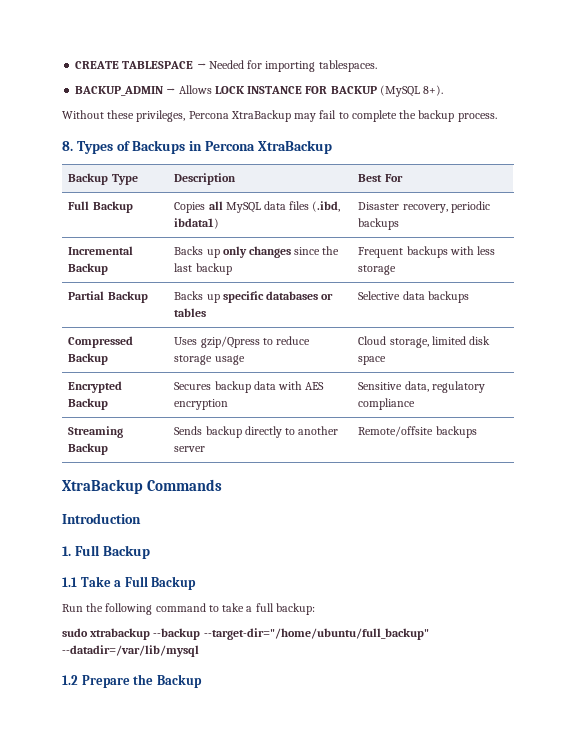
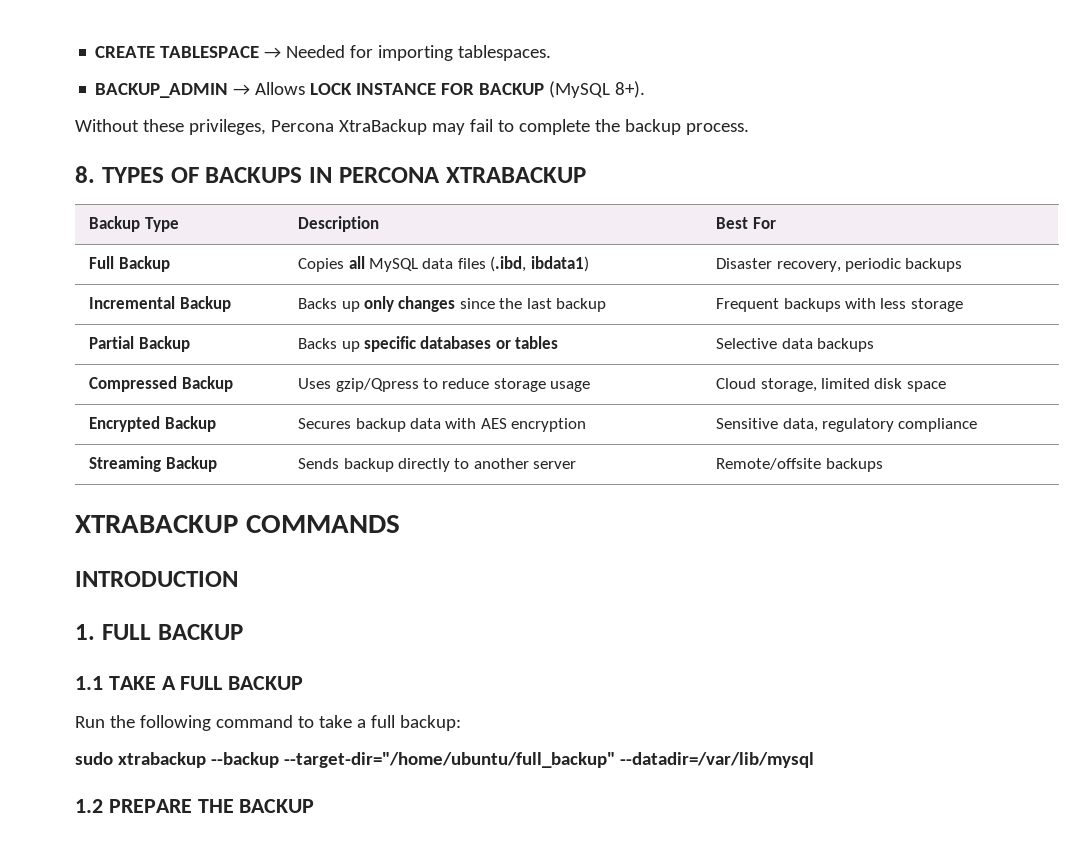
[76,140,332,154] Types of Backups in Percona XtraBackup -> [101,167,586,183] TYPES OF BACKUPS IN PERCONA XTRABACKUP
[62,479,223,494] [62,513,141,524] XtraBackup Commands // Introduction -> [75,515,400,533] [75,571,238,587] XTRABACKUP COMMANDS // INTRODUCTION
[74,545,150,559] Full Backup -> [101,624,243,640] FULL BACKUP
[80,576,197,590] Take a Full Backup -> [108,676,304,690] TAKE A FULL BACKUP
[81,674,202,688] Prepare the Backup -> [108,799,315,813] PREPARE THE BACKUP

